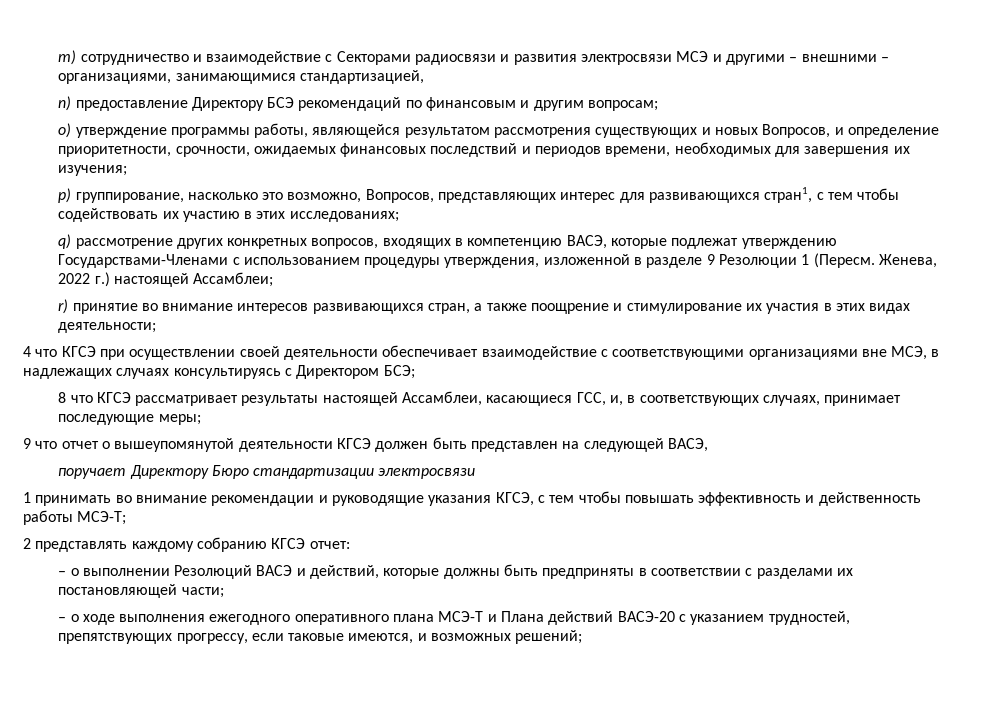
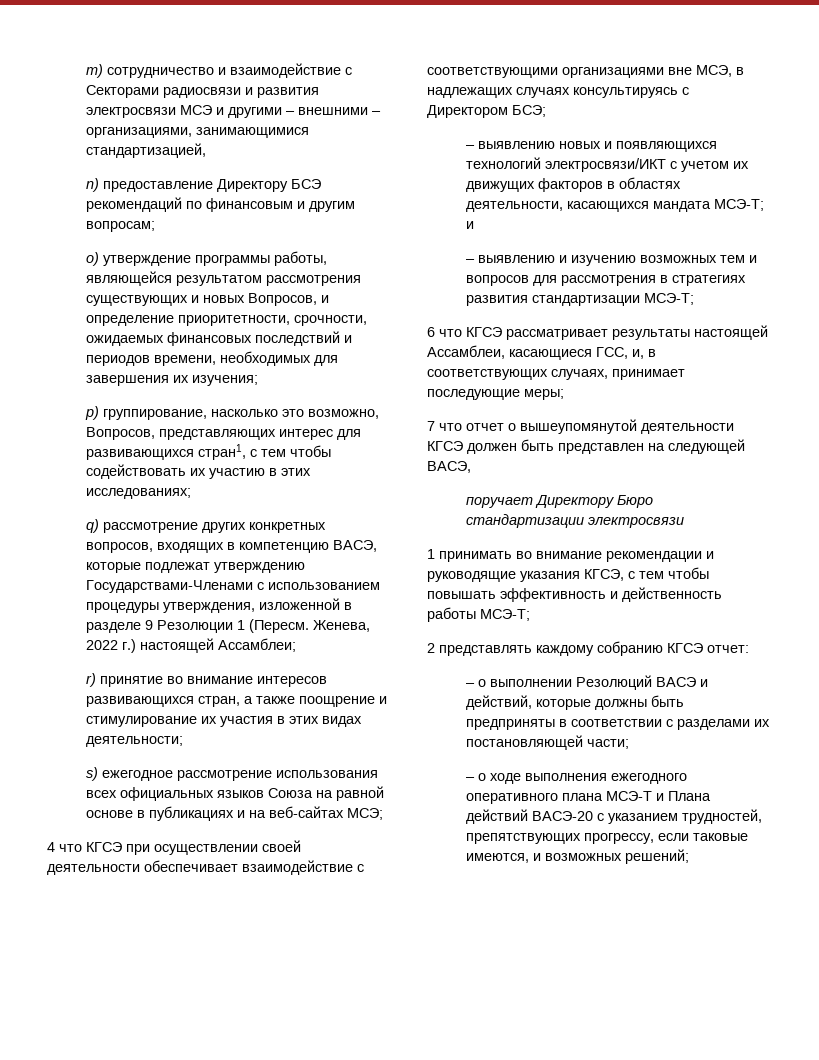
(157, 327) none -> [85,767,378,781] [85,786,384,801] [85,806,383,821] // s) ежегодное рассмотрение использования всех официальных языков Союза на равной основе в публикациях и на веб-сайтах МСЭ;
[58,392,67,403] 8 -> [465,141,717,152] [465,157,749,172] [465,177,681,192] [465,199,764,212] [465,221,474,229] [465,255,757,266] [465,275,746,286] [465,293,694,306] [427,327,435,337] – выявлению новых и появляющихся технологий электросвязи/ИКТ с учетом их движущих факторов в областях деятельности, касающихся мандата МСЭ-Т; и // – выявлению и изучению возможных тем и вопросов для рассмотрения в стратегиях развития стандартизации МСЭ-Т; // 6
[23,438,31,449] 9 -> [427,421,435,431] 7

